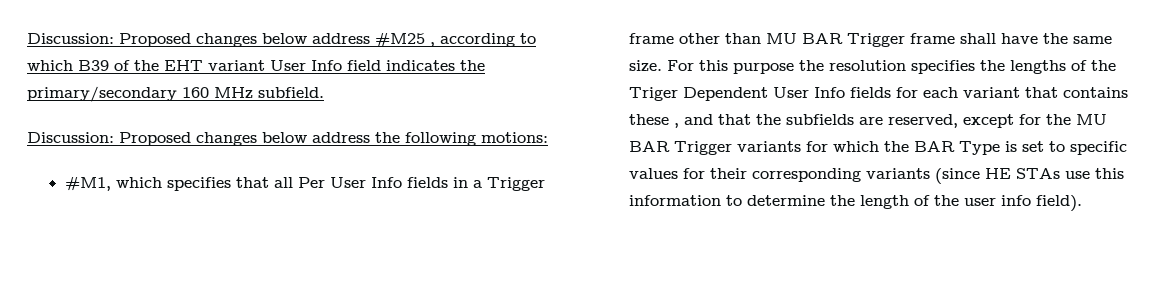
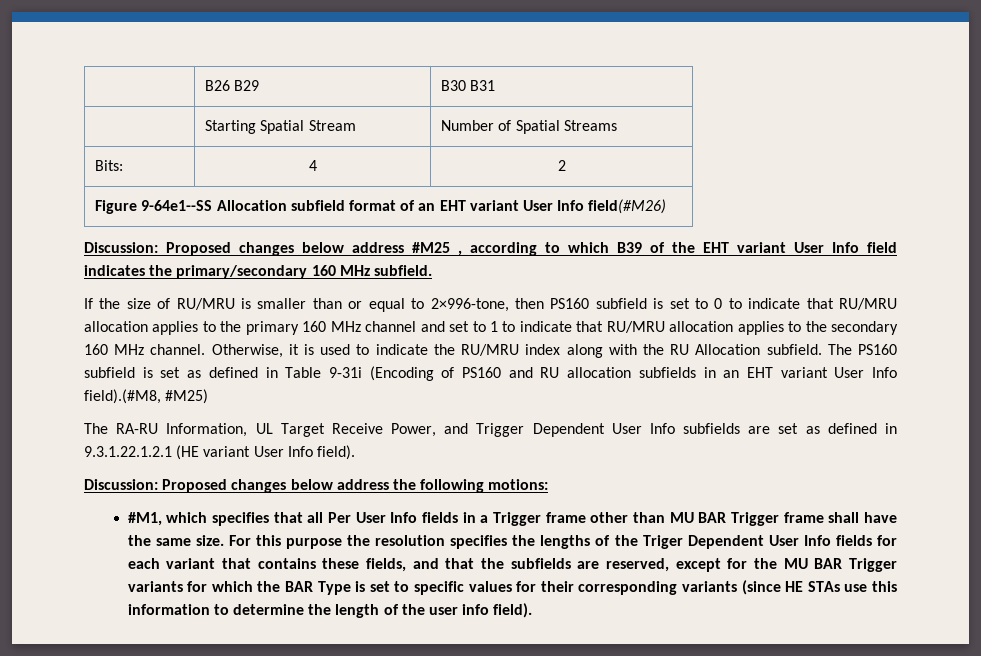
(27, 38) none -> [205,80,260,91] [441,80,496,91] [205,120,356,134] [441,120,617,134] [95,160,124,171] [308,160,317,171] [557,160,566,171] [95,199,667,214] | B26 B29 | B30 B31 // | Starting Spatial Stream | Number of Spatial Streams // Bits: | 4 | 2 // Figure 9-64e1--SS Allocation subfield format of an EHT variant User Info field(#M26) //
(324, 92) none -> [84,298,897,312] [84,321,899,335] [84,344,898,358] [84,366,898,381] [84,389,209,404] [84,423,897,437] [84,445,355,460] // If the size of RU/MRU is smaller than or equal to 2×996-tone, then PS160 subfield is set to 0 to indicate that RU/MRU allocation applies to the primary 160 MHz channel and set to 1 to indicate that RU/MRU allocation applies to the secondary 160 MHz channel. Otherwise, it is used to indicate the RU/MRU index along with the RU Allocation subfield. The PS160 subfield is set as defined in Table 9-31i (Encoding of PS160 and RU allocation subfields in an EHT variant User Info field).(#M8, #M25) // The RA-RU Information, UL Target Receive Power, and Trigger Dependent User Info subfields are set as defined in 9.3.1.22.1.2.1 (HE variant User Info field).
[673,123,679,128] , -> [365,558,406,572] fields,

